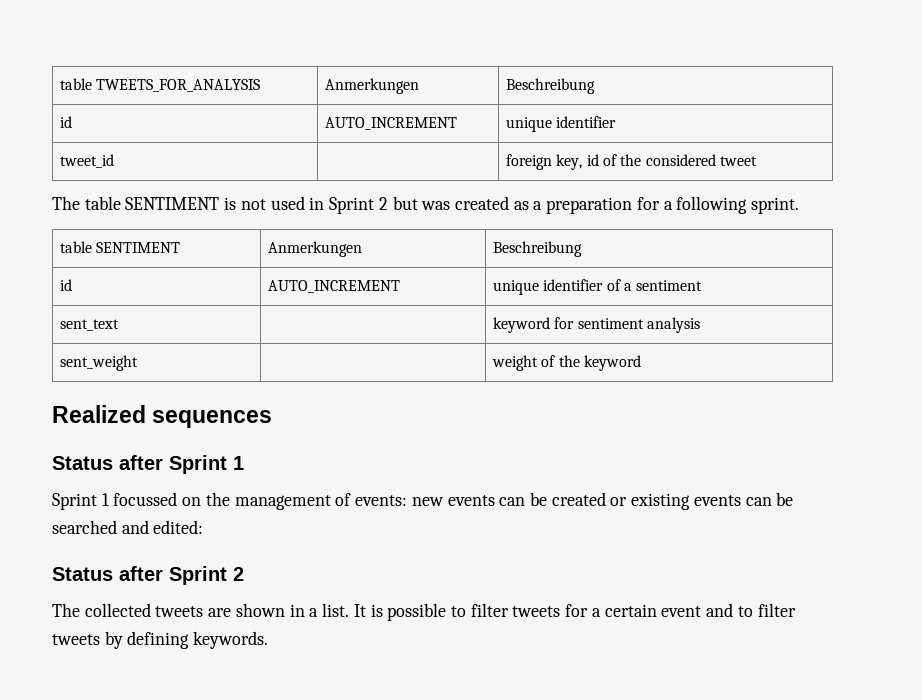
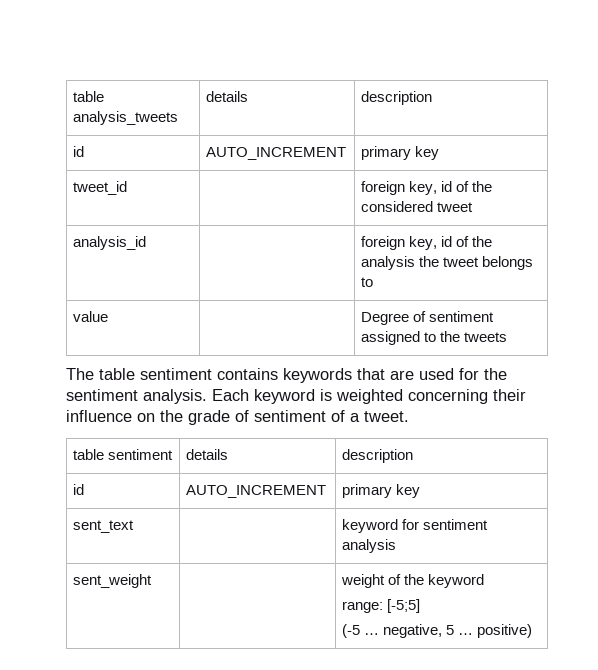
[59,78,261,92] [324,78,419,94] [505,78,595,94] [59,116,72,128] [324,117,457,130] [505,116,617,132] table TWEETS_FOR_ANALYSIS | Anmerkungen | Beschreibung // id | AUTO_INCREMENT | unique identifier -> [73,91,105,102] [73,111,179,125] [206,91,249,102] [361,91,433,105] [73,146,85,157] [206,147,347,160] [361,146,440,160] table analysis_tweets | details | description // id | AUTO_INCREMENT | primary key
[52,196,800,214] [59,241,181,253] [267,241,362,257] [492,241,582,257] [59,279,72,291] [267,280,400,293] [492,279,703,295] // The table SENTIMENT is not used in Sprint 2 but was created as a preparation for a following sprint. // table SENTIMENT | Anmerkungen | Beschreibung // id | AUTO_INCREMENT | unique identifier of a sentiment -> [73,236,147,250] [361,236,493,250] [361,256,534,270] [361,277,374,287] [73,311,109,322] [361,311,495,325] [361,331,508,345] [66,368,507,383] [66,389,526,404] [66,410,409,425] [73,449,174,460] [186,449,229,460] [342,449,414,463] [73,484,85,495] [186,485,327,498] [342,484,421,498] // analysis_id | | foreign key, id of the analysis the tweet belongs to // value | | Degree of sentiment assigned to the tweets // The table sentiment contains keywords that are used for the sentiment analysis. Each keyword is weighted concerning their influence on the grade of sentiment of a tweet. // table sentiment | details | description // id | AUTO_INCREMENT | primary key
[52,405,273,428] [52,455,244,474] [52,492,794,510] [52,520,204,534] [52,566,244,585] [52,603,796,621] [52,631,269,649] // Realized sequences // Status after Sprint 1 // Sprint 1 focussed on the management of events: new events can be created or existing events can be searched and edited: // Status after Sprint 2 // The collected tweets are shown in a list. It is possible to filter tweets for a certain event and to filter tweets by defining keywords. -> [342,599,421,613] [342,624,533,638] // range: [-5;5] // (-5 … negative, 5 … positive)

